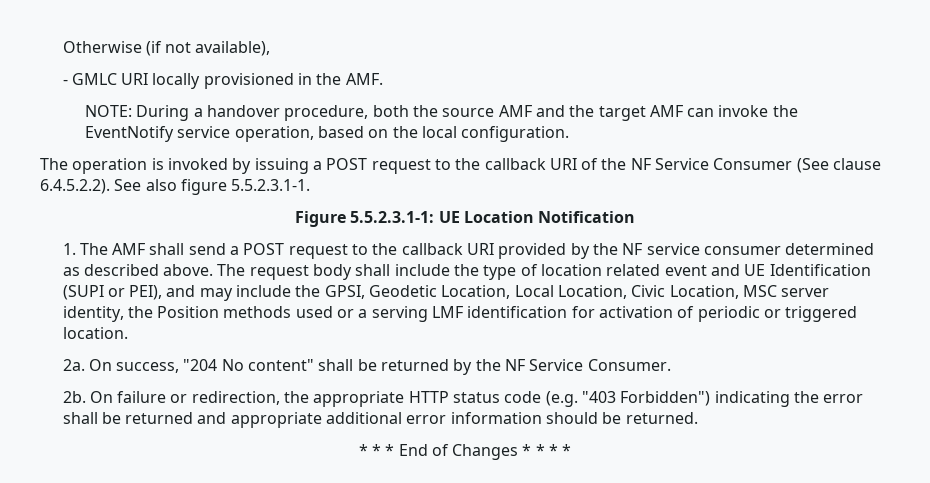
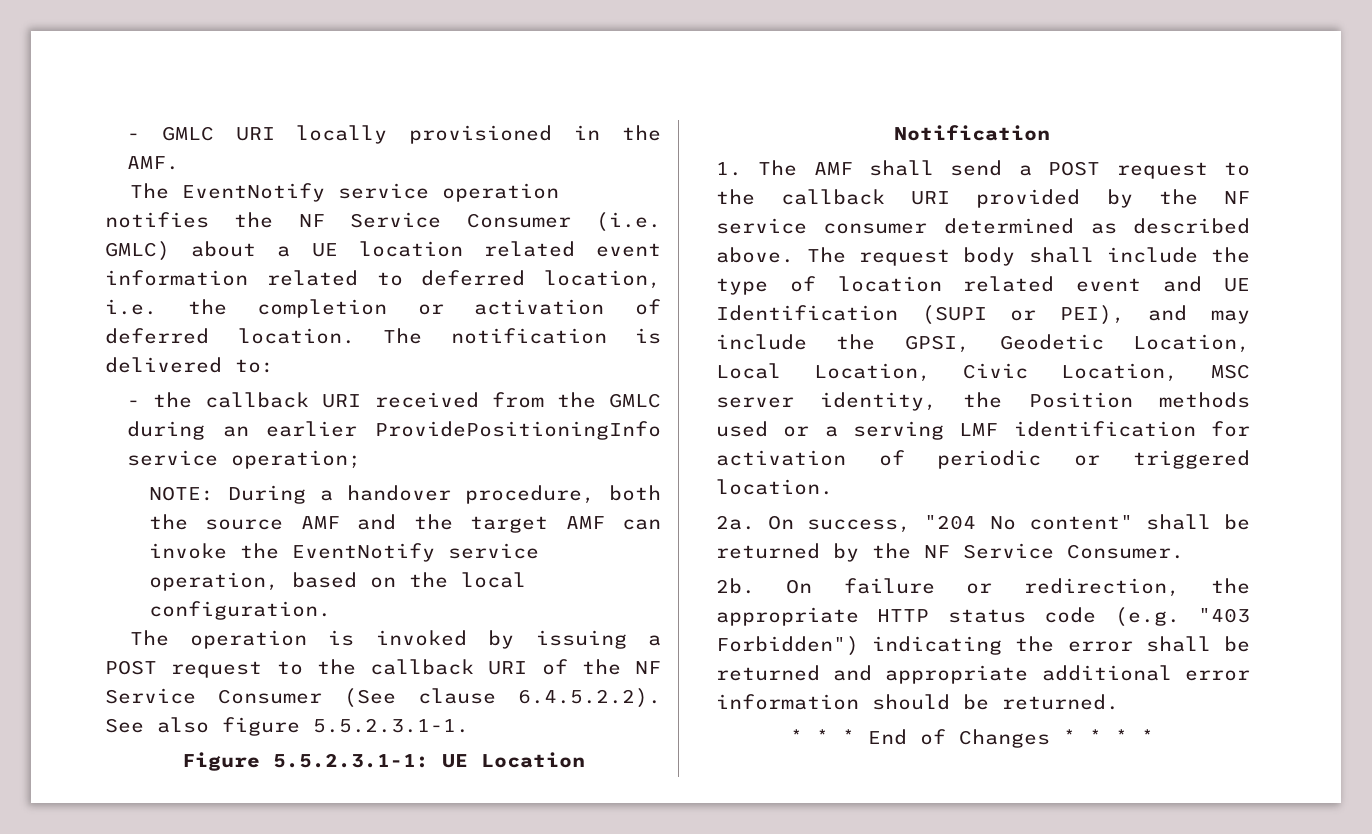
[62,41,271,56] Otherwise (if not available), // -> (126, 136) none
(383, 79) none -> [129,183,559,202] [105,212,661,232] [105,241,661,261] [105,270,661,289] [105,299,661,318] [105,328,661,344] [105,357,274,373] [126,392,661,408] [126,421,661,440] [126,450,361,469] // The EventNotify service operation notifies the NF Service Consumer (i.e. GMLC) about a UE location related event information related to deferred location, i.e. the completion or activation of deferred location. The notification is delivered to: // - the callback URI received from the GMLC during an earlier ProvidePositioningInfo service operation;

